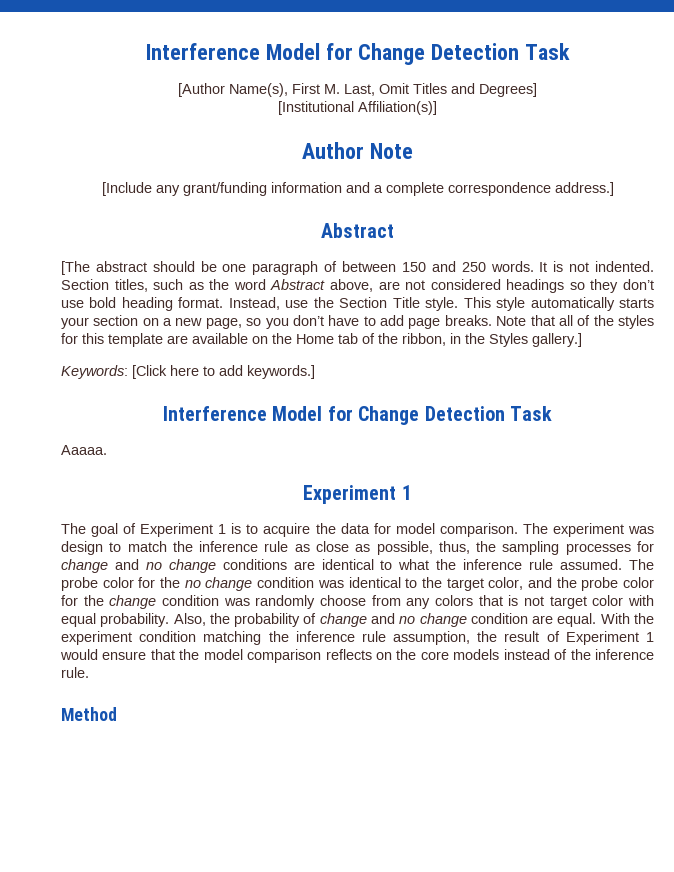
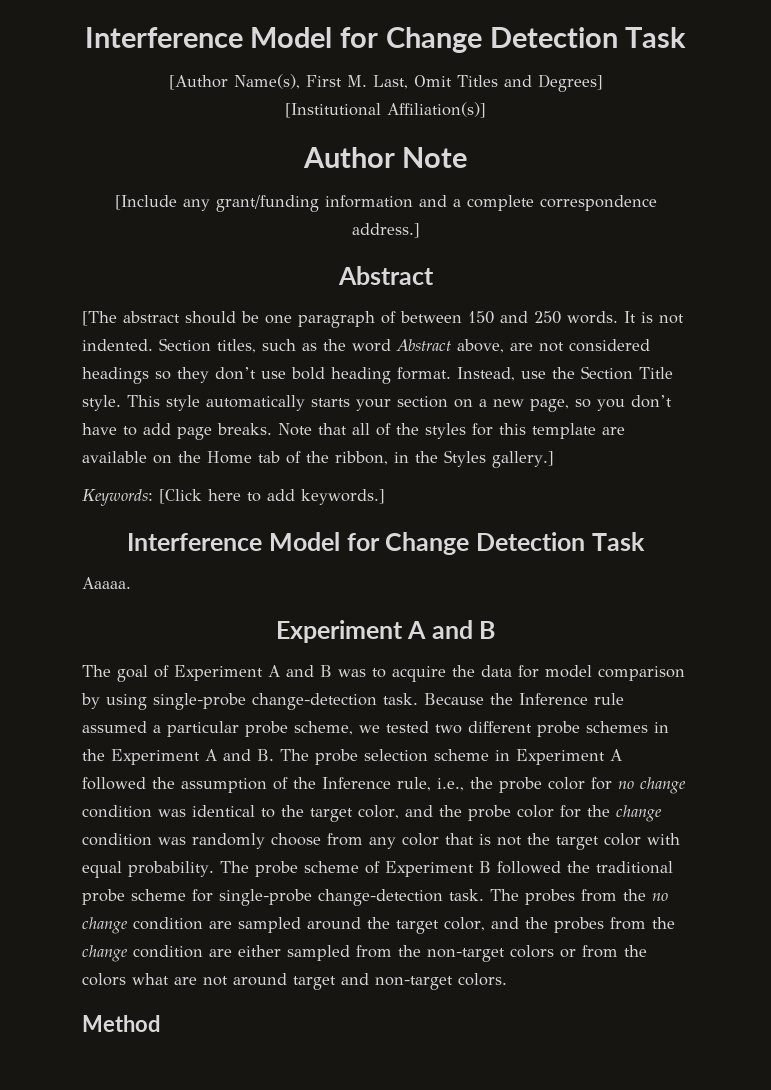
[401,485,412,500] 1 -> [407,620,496,639] A and B
[218,523,242,534] 1 is -> [268,665,366,677] A and B was
[439,523,654,537] [61,541,654,555] [61,559,654,573] [61,577,181,591] comparison. The experiment was design to match the inference rule as close as possible, thus, the sampling processes for change and no change conditions are identical to what the inference rule assumed. The probe color for the -> [598,666,685,681] [81,693,624,710] [82,721,669,737] [82,749,622,765] [82,777,612,793] comparison by using single-probe change-detection task. Because the Inference rule assumed a particular probe scheme, we tested two different probe schemes in the Experiment A and B. The probe selection scheme in Experiment A followed the assumption of the Inference rule, i.e., the probe color for
[435,595,474,606] colors -> [402,833,439,846] color
(545, 601) none -> [527,833,550,845] the
[173,613,654,627] [61,631,654,645] [60,649,655,663] [61,667,89,678] Also, the probability of change and no change condition are equal. With the experiment condition matching the inference rule assumption, the result of Experiment 1 would ensure that the model comparison reflects on the core models instead of the inference rule. -> [219,861,673,877] [82,889,668,906] [82,917,675,934] [82,945,647,962] [82,973,507,990] The probe scheme of Experiment B followed the traditional probe scheme for single-probe change-detection task. The probes from the no change condition are sampled around the target color, and the probes from the change condition are either sampled from the non-target colors or from the colors what are not around target and non-target colors.

